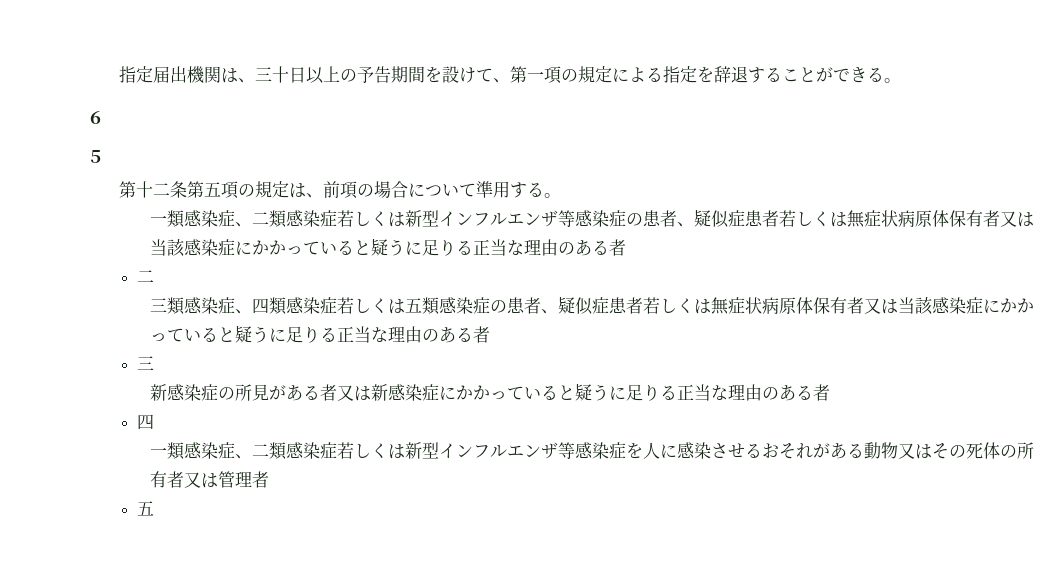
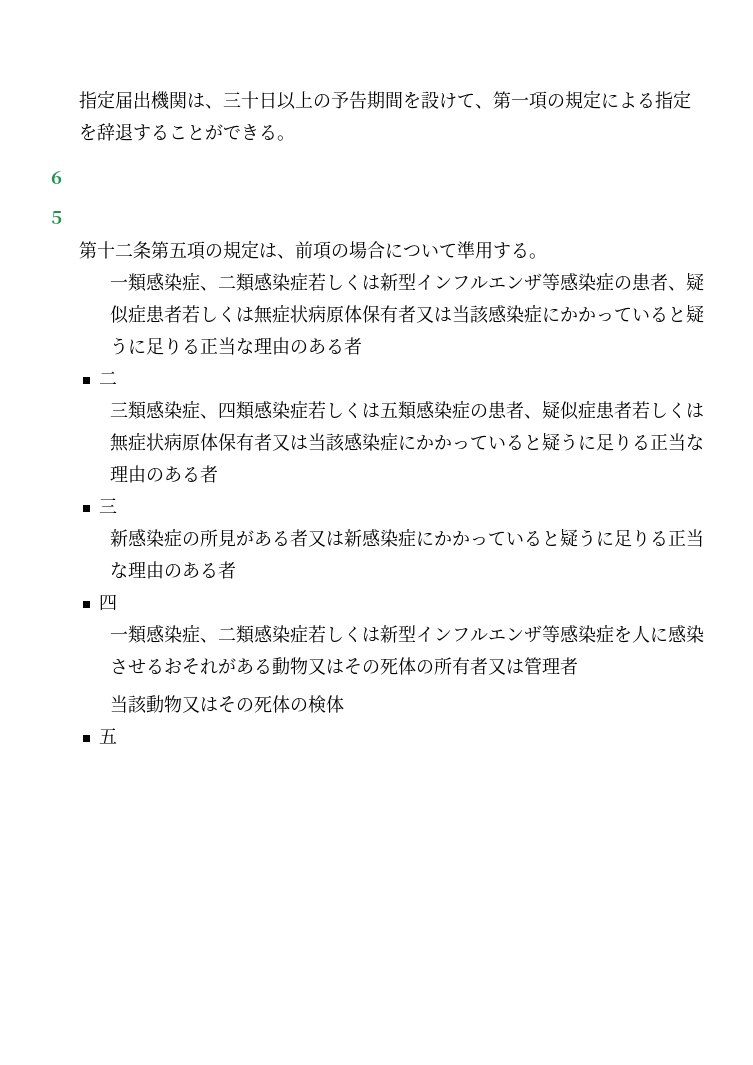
(270, 479) none -> [110,695,345,714] // 当該動物又はその死体の検体

